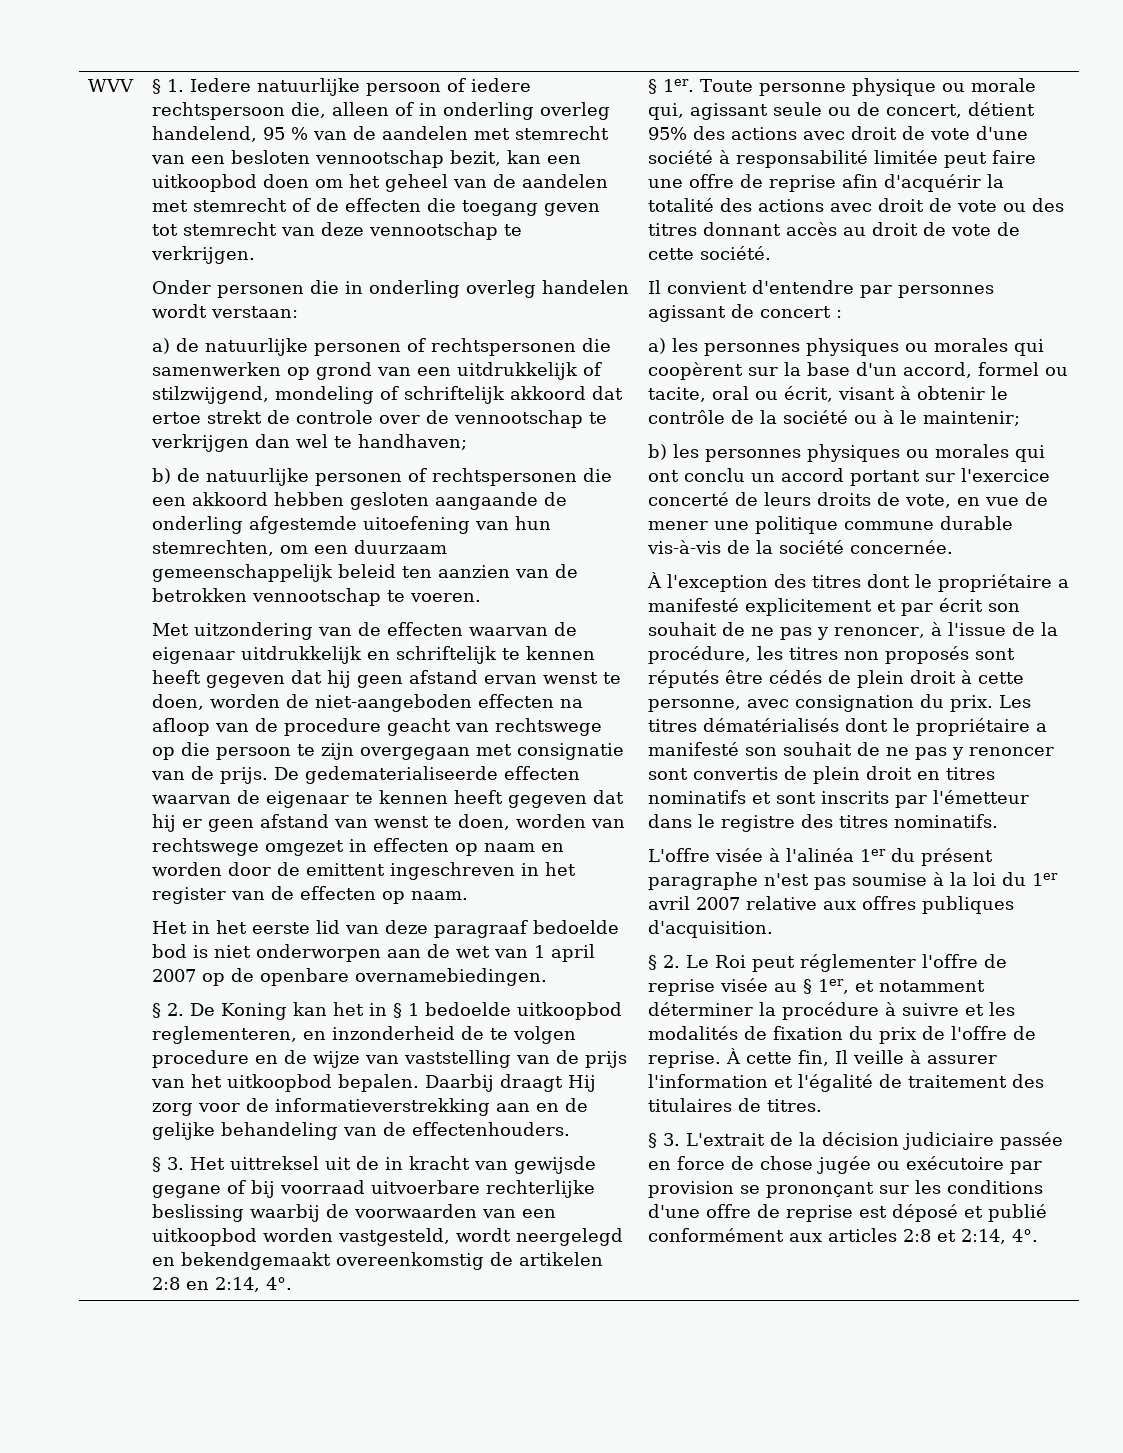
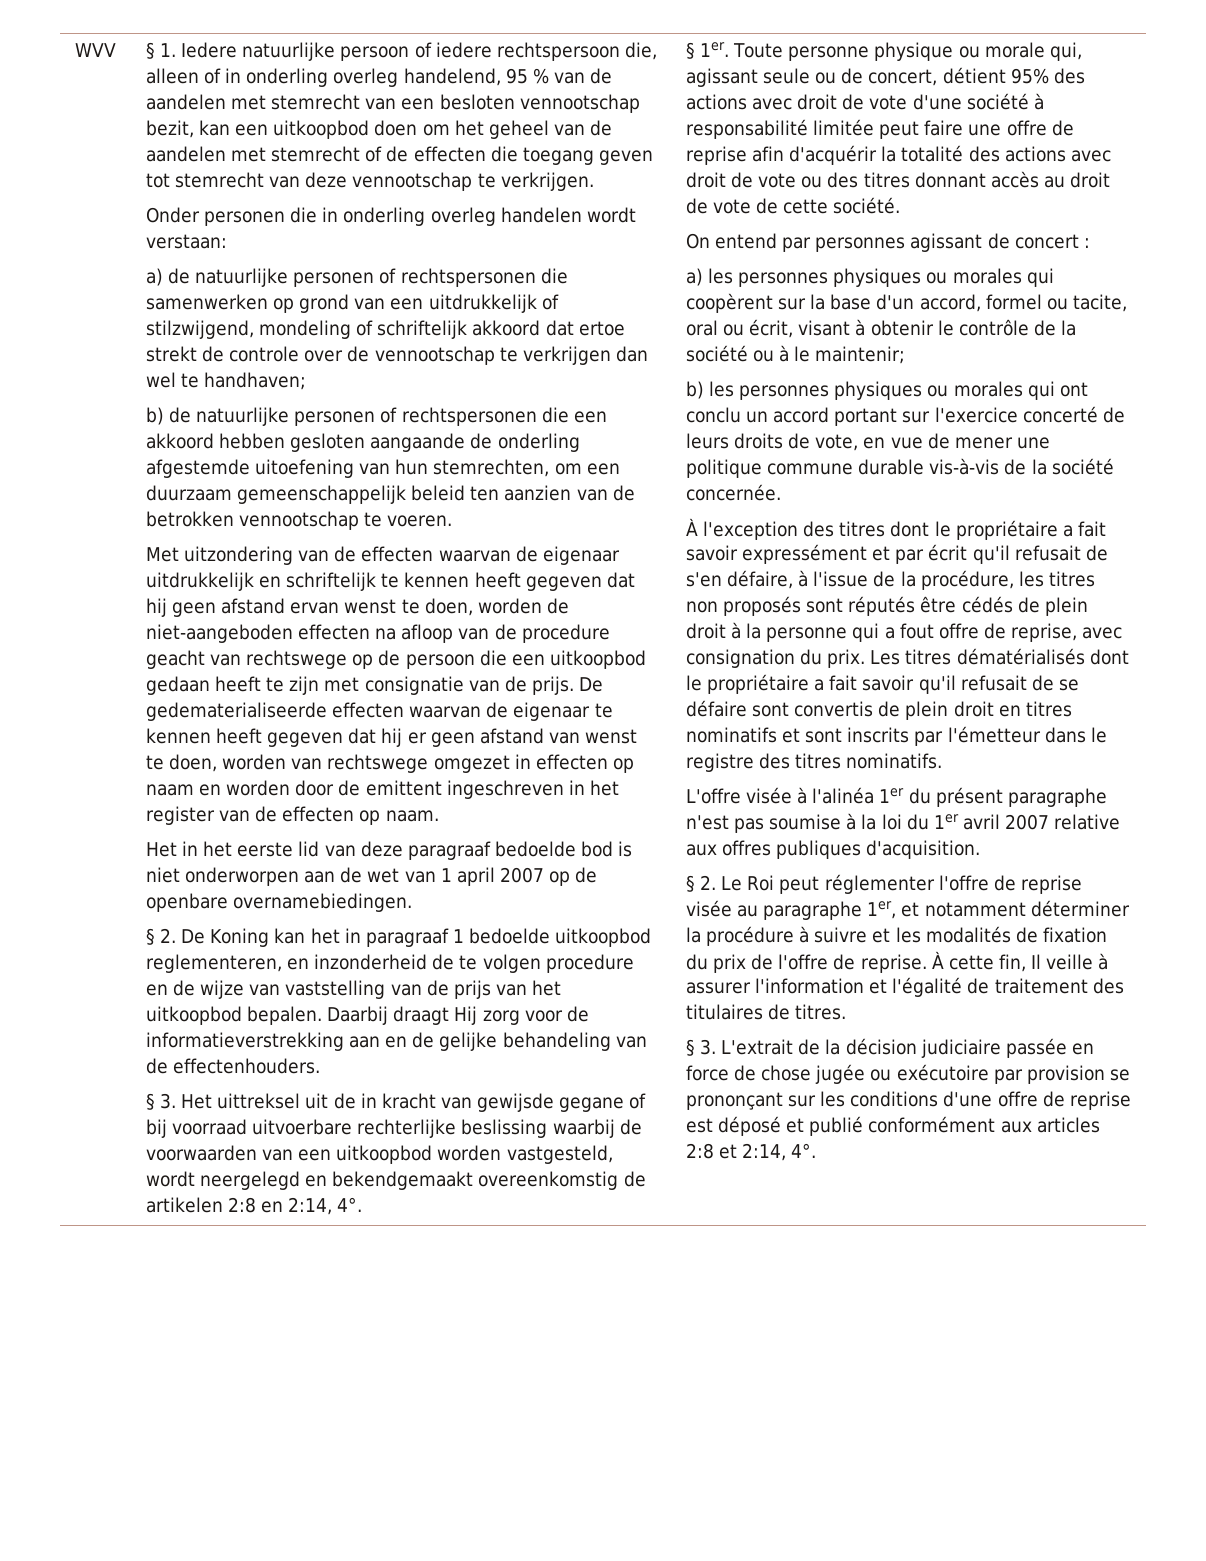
[181,742,292,760] die persoon -> [378,650,646,669] [145,676,262,695] de persoon die een uitkoopbod gedaan heeft
[360,747,471,760] overgegaan -> (320, 685) none
[393,1003,403,1018] § -> [365,928,449,947] paragraaf
[648,280,855,294] Il convient d'entendre -> [685,233,778,249] On entend
[648,598,1021,616] [648,622,926,640] manifesté explicitement et par écrit son souhait de ne pas y renoncer, -> [1077,521,1106,537] [685,544,1108,564] [685,570,794,589] fait savoir expressément et par écrit qu'il refusait de s'en défaire,
[978,672,1025,684] [648,699,742,712] cette personne, -> [746,623,1078,642] la personne qui a fout offre de reprise,
[648,742,1055,760] manifesté son souhait de ne pas y renoncer -> [829,675,1079,694] [685,700,747,717] fait savoir qu'il refusait de se défaire
[803,979,813,994] § -> [763,901,863,920] paragraphe

